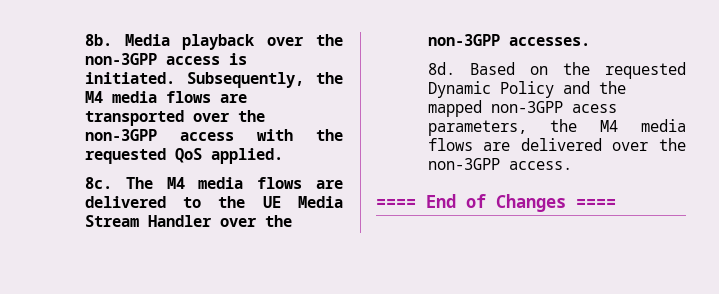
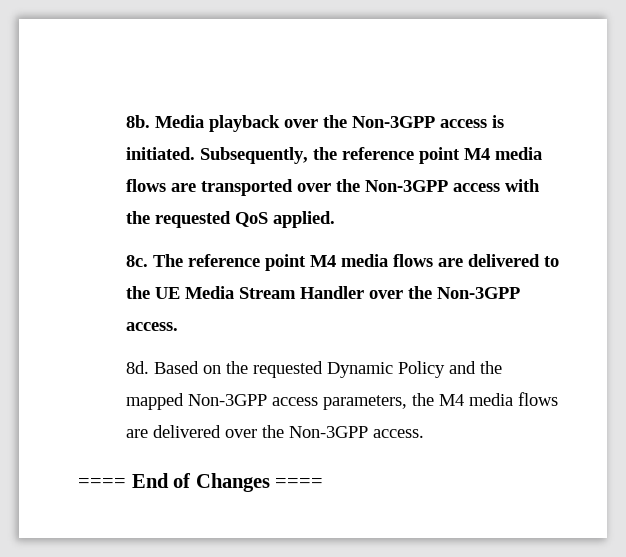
[84,53,157,65] non-3GPP -> [352,116,436,128] Non-3GPP
(343, 78) none -> [342,147,461,164] reference point
[84,129,157,141] non-3GPP -> [365,180,449,192] Non-3GPP
(153, 183) none -> [188,254,307,271] reference point
[427,34,590,46] non-3GPP accesses. -> [437,287,521,299] [126,322,179,331] Non-3GPP access.
[490,101,617,113] non-3GPP acess -> [188,394,319,406] Non-3GPP access
[427,158,500,170] non-3GPP -> [289,426,369,438] Non-3GPP

